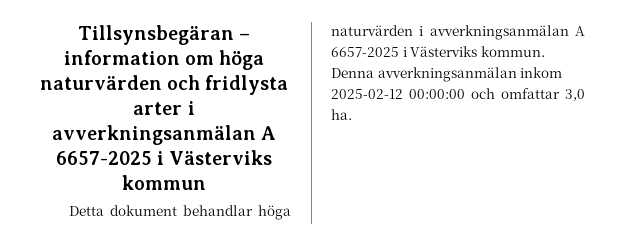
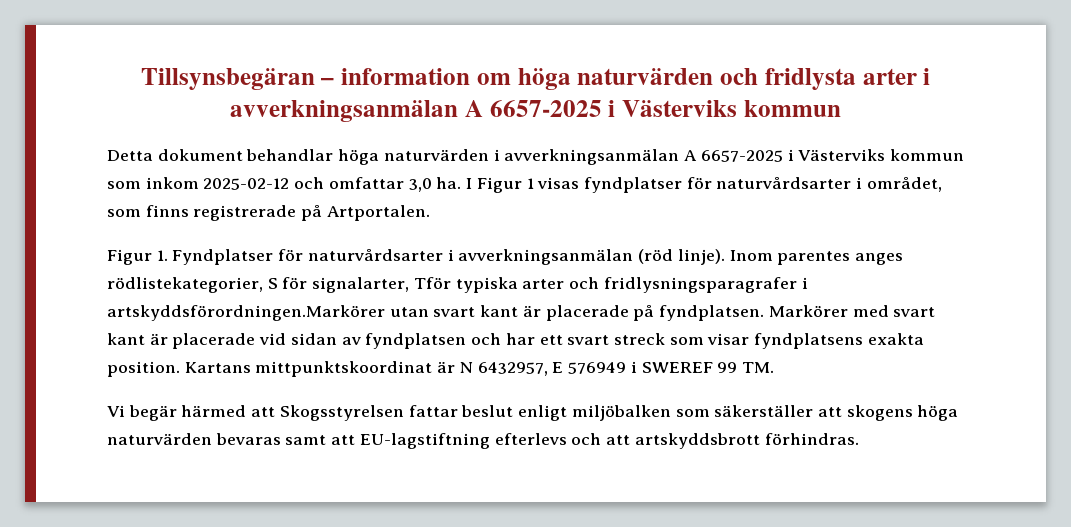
[480,46,545,57] [331,67,517,82] kommun. Denna avverkningsanmälan -> [889,149,964,161] [107,181,141,189] kommun som
[409,89,465,99] 00:00:00 -> (290, 184) none
(352, 114) none -> [466,177,942,193] [107,205,430,221] [107,249,903,265] [107,277,808,293] [107,305,936,321] [107,333,924,349] [107,361,774,377] [107,405,959,421] [107,433,859,449] I Figur 1 visas fyndplatser för naturvårdsarter i området, som finns registrerade på Artportalen. // Figur 1. Fyndplatser för naturvårdsarter i avverkningsanmälan (röd linje). Inom parentes anges rödlistekategorier, S för signalarter, Tför typiska arter och fridlysningsparagrafer i artskyddsförordningen.Markörer utan svart kant är placerade på fyndplatsen. Markörer med svart kant är placerade vid sidan av fyndplatsen och har ett svart streck som visar fyndplatsens exakta position. Kartans mittpunktskoordinat är N 6432957, E 576949 i SWEREF 99 TM. // Vi begär härmed att Skogsstyrelsen fattar beslut enligt miljöbalken som säkerställer att skogens höga naturvärden bevaras samt att EU-lagstiftning efterlevs och att artskyddsbrott förhindras.

